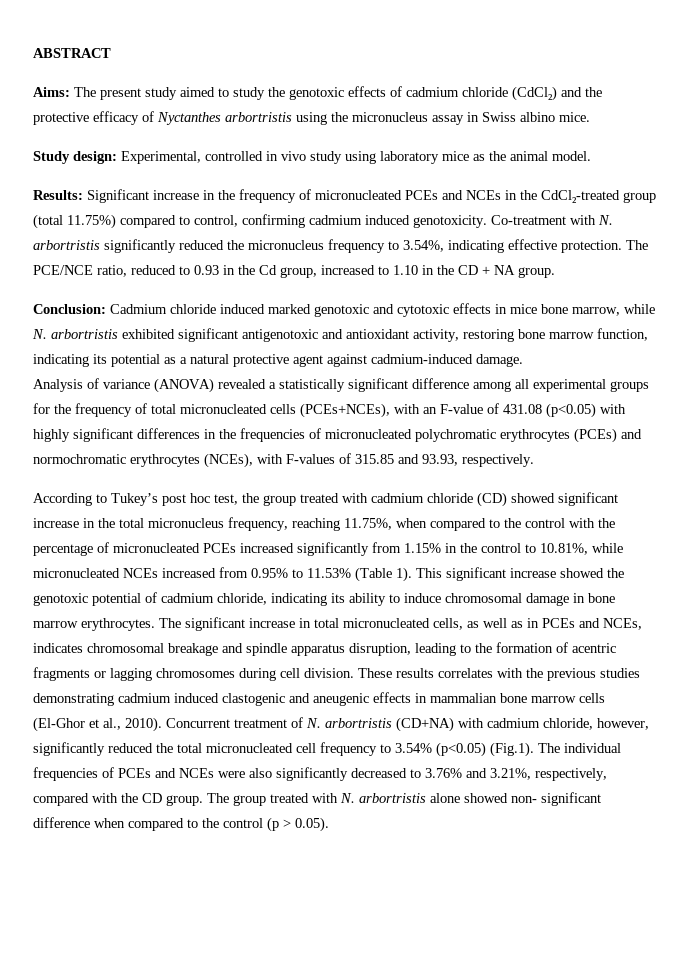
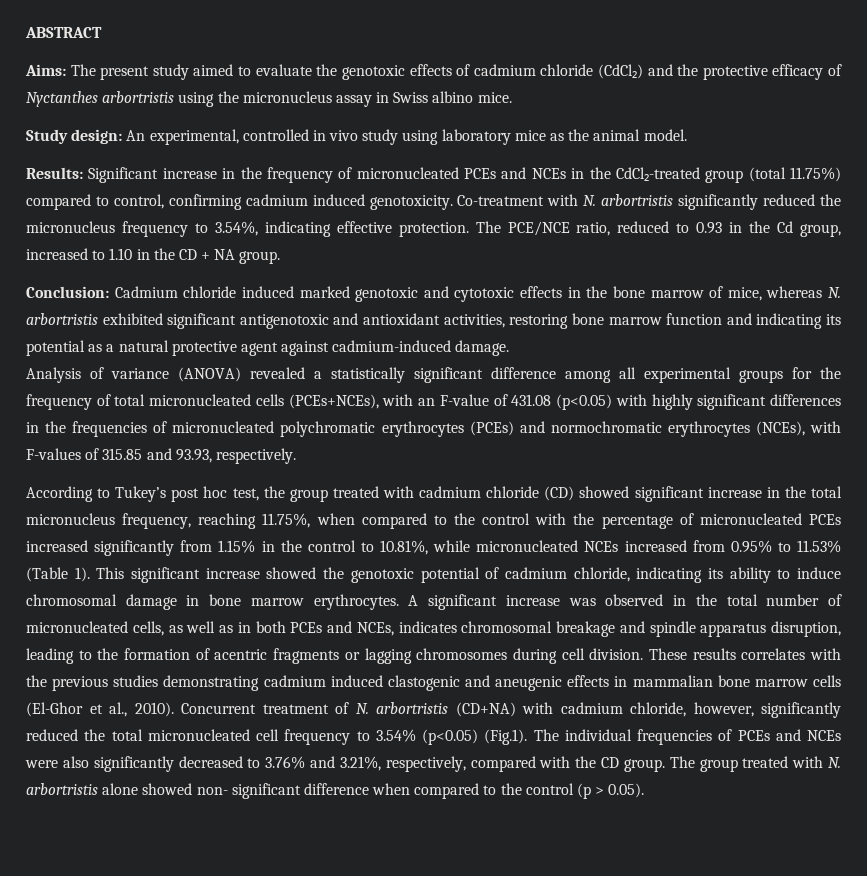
[233,87,265,100] study -> [255,64,312,76] evaluate
[121,151,201,164] Experimental, -> [126,129,239,145] An experimental,
[510,304,655,316] mice bone marrow, while -> [586,286,823,301] the bone marrow of mice, whereas
[413,329,459,342] activity, -> [443,314,505,328] activities,
[597,328,648,341] function, -> [666,313,752,325] function and
[159,617,339,631] The significant increase in total -> [408,594,843,610] A significant increase was observed in the total number of
(539, 623) none -> [255,621,286,633] both

